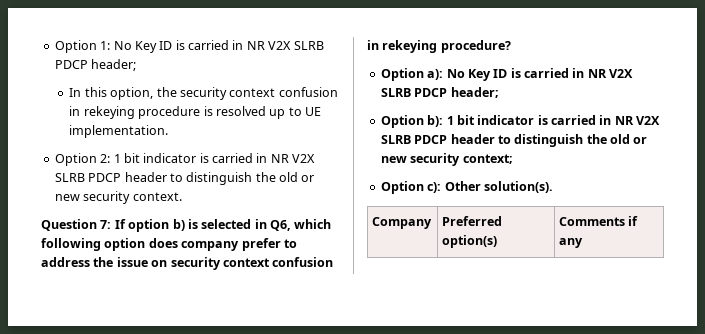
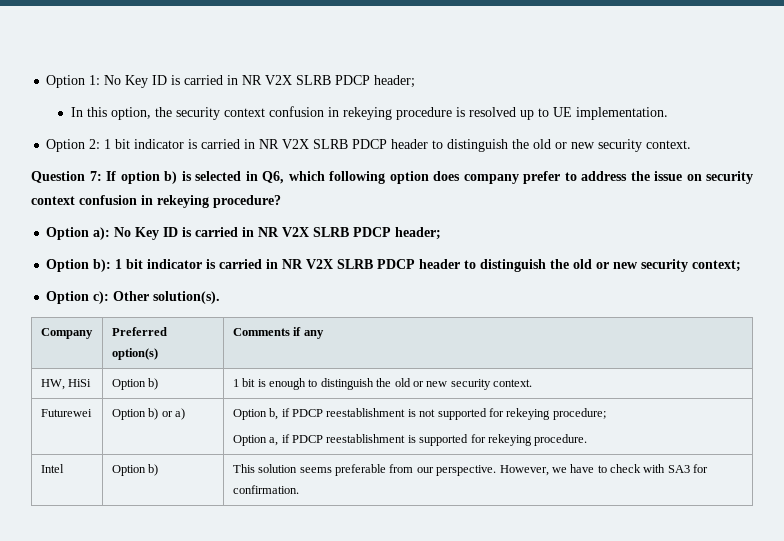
(584, 243) none -> [40,379,92,390] [111,378,159,390] [232,378,533,390] [40,409,92,417] [111,408,186,420] [232,408,606,420] [232,434,588,446] [40,464,64,473] [111,464,159,476] [232,464,709,476] [232,485,299,494] // HW, HiSi | Option b) | 1 bit is enough to distinguish the old or new security context. // Futurewei | Option b) or a) | Option b, if PDCP reestablishment is not supported for rekeying procedure; // Option a, if PDCP reestablishment is supported for rekeying procedure. // Intel | Option b) | This solution seems preferable from our perspective. However, we have to check with SA3 for confirmation.

